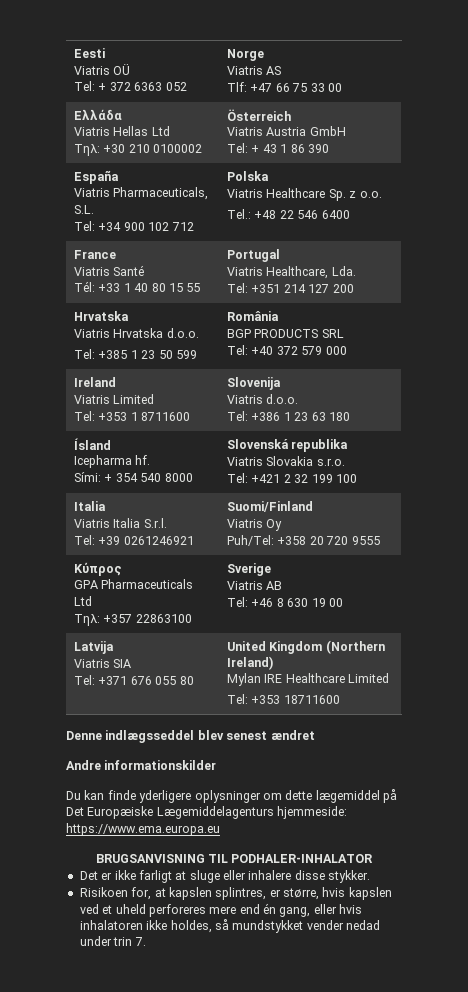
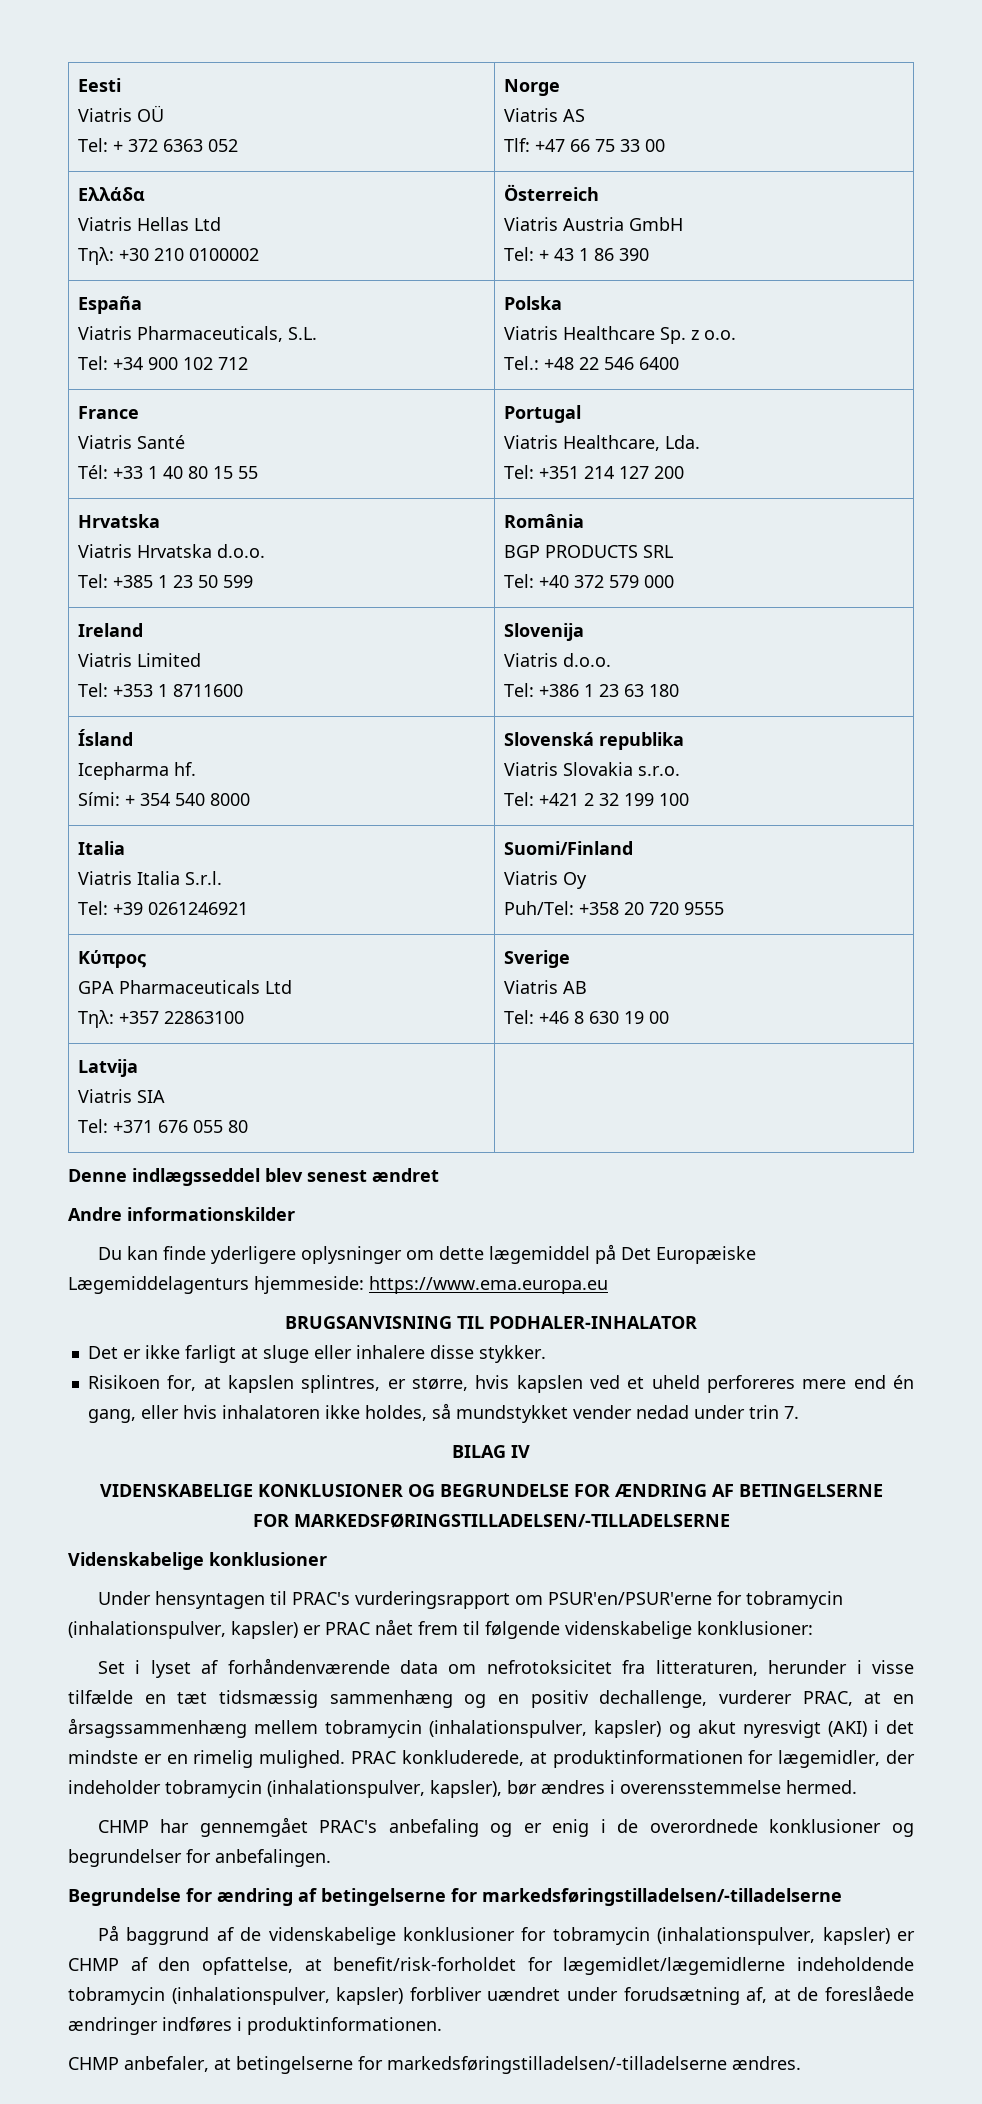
[227,640,385,654] [227,656,274,670] [227,673,390,686] [227,694,340,704] United Kingdom (Northern Ireland) // Mylan IRE Healthcare Limited // Tel: +353 18711600 -> (249, 1126) none
(146, 941) none -> [452,1445,530,1458] [99,1484,883,1497] [252,1513,730,1528] [68,1552,327,1570] [97,1591,843,1609] [68,1619,813,1639] [97,1658,914,1678] [68,1690,914,1708] [68,1718,915,1738] [68,1750,916,1768] [68,1780,857,1798] [97,1817,915,1837] [68,1849,331,1867] [68,1888,842,1906] [97,1925,915,1945] [68,1957,914,1975] [68,1985,915,2005] [68,2017,442,2035] [68,2056,801,2074] // BILAG IV // VIDENSKABELIGE KONKLUSIONER OG BEGRUNDELSE FOR ÆNDRING AF BETINGELSERNE // FOR MARKEDSFØRINGSTILLADELSEN/-TILLADELSERNE // Videnskabelige konklusioner // Under hensyntagen til PRAC's vurderingsrapport om PSUR'en/PSUR'erne for tobramycin (inhalationspulver, kapsler) er PRAC nået frem til følgende videnskabelige konklusioner: // Set i lyset af forhåndenværende data om nefrotoksicitet fra litteraturen, herunder i visse tilfælde en tæt tidsmæssig sammenhæng og en positiv dechallenge, vurderer PRAC, at en årsagssammenhæng mellem tobramycin (inhalationspulver, kapsler) og akut nyresvigt (AKI) i det mindste er en rimelig mulighed. PRAC konkluderede, at produktinformationen for lægemidler, der indeholder tobramycin (inhalationspulver, kapsler), bør ændres i overensstemmelse hermed. // CHMP har gennemgået PRAC's anbefaling og er enig i de overordnede konklusioner og begrundelser for anbefalingen. // Begrundelse for ændring af betingelserne for markedsføringstilladelsen/-tilladelserne // På baggrund af de videnskabelige konklusioner for tobramycin (inhalationspulver, kapsler) er CHMP af den opfattelse, at benefit/risk-forholdet for lægemidlet/lægemidlerne indeholdende tobramycin (inhalationspulver, kapsler) forbliver uændret under forudsætning af, at de foreslåede ændringer indføres i produktinformationen. // CHMP anbefaler, at betingelserne for markedsføringstilladelsen/-tilladelserne ændres.

